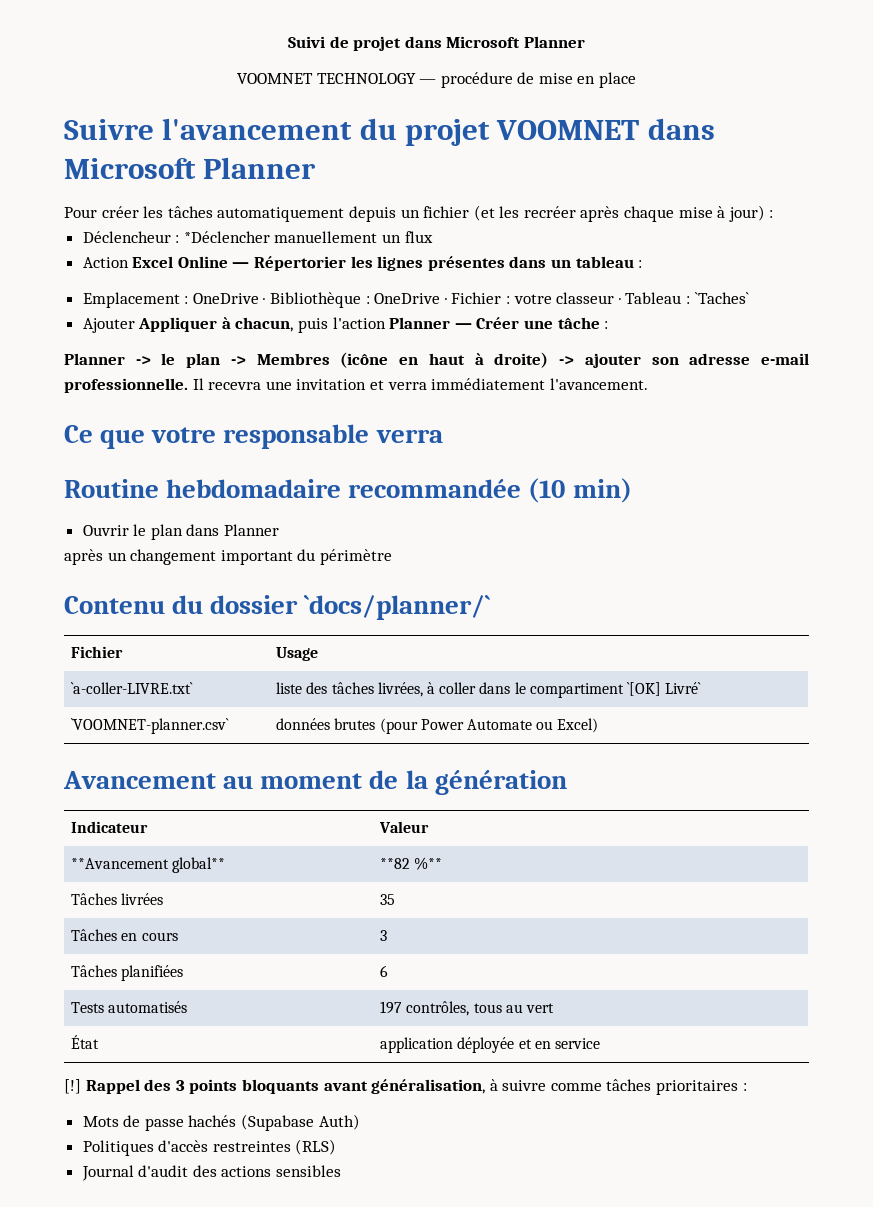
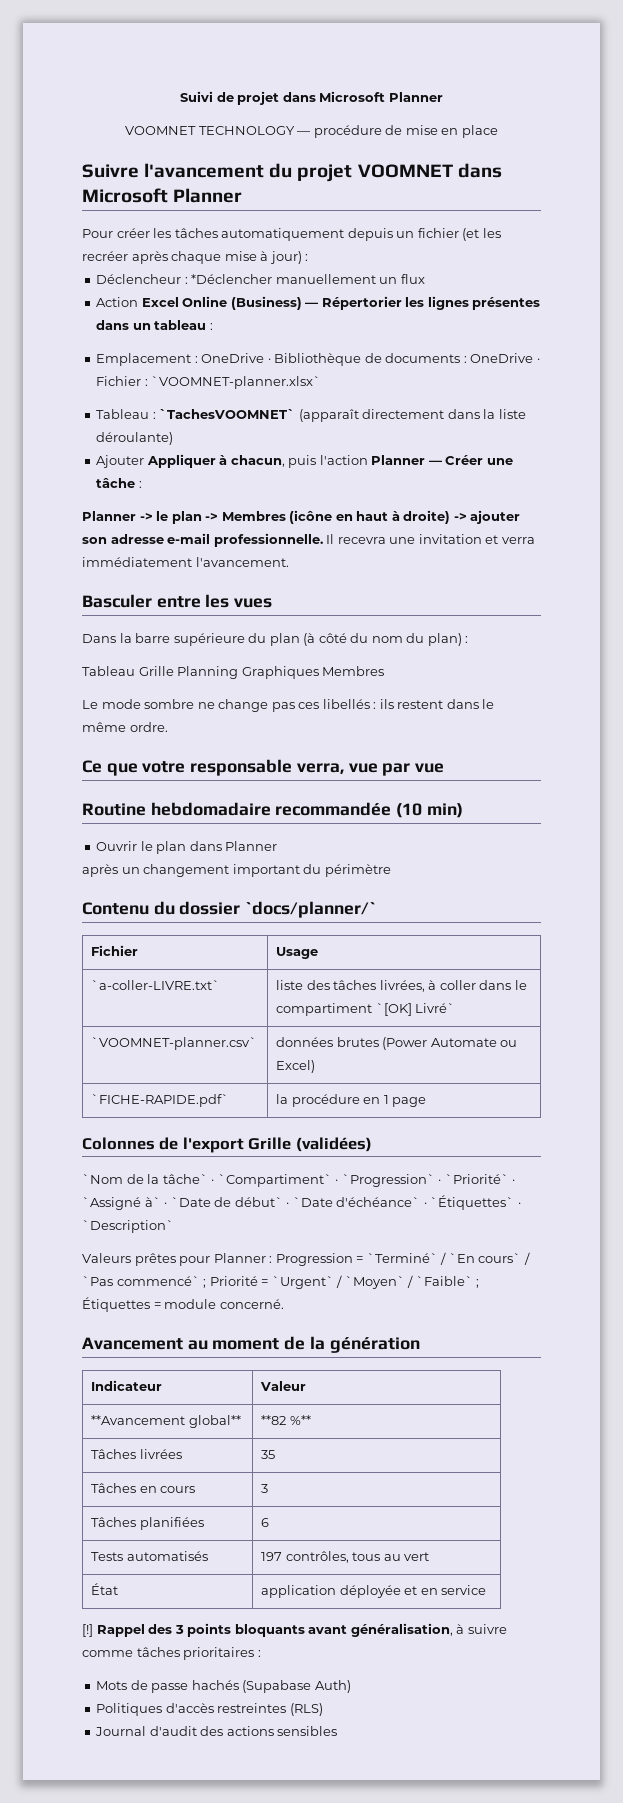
(228, 262) none -> [230,296,302,310] (Business)
(362, 300) none -> [364,353,461,363] de documents
[513,292,749,304] votre classeur · Tableau : `Taches` -> [151,376,322,389] [96,409,526,422] [96,432,174,445] `VOOMNET-planner.xlsx` // Tableau : `TachesVOOMNET` (apparaît directement dans la liste déroulante)
(648, 384) none -> [82,594,273,608] [82,633,469,646] [82,666,385,679] [82,699,495,712] [82,722,168,732] // Basculer entre les vues // Dans la barre supérieure du plan (à côté du nom du plan) : // Tableau Grille Planning Graphiques Membres // Le mode sombre ne change pas ces libellés : ils restent dans le même ordre.
[375,429,443,443] verra -> [296,763,445,776] verra, vue par vue
[379,718,464,734] (pour Power -> [382,1037,428,1050] (Power
(599, 725) none -> [91,1094,230,1107] [276,1094,427,1107] [82,1137,372,1153] [82,1174,516,1187] [82,1195,521,1210] [82,1220,174,1233] [82,1252,530,1266] [82,1275,480,1289] [82,1297,284,1312] // `FICHE-RAPIDE.pdf` | la procédure en 1 page // Colonnes de l'export Grille (validées) // `Nom de la tâche` · `Compartiment` · `Progression` · `Priorité` · `Assigné à` · `Date de début` · `Date d'échéance` · `Étiquettes` · `Description` // Valeurs prêtes pour Planner : Progression = `Terminé` / `En cours` / `Pas commencé` ; Priorité = `Urgent` / `Moyen` / `Faible` ; Étiquettes = module concerné.

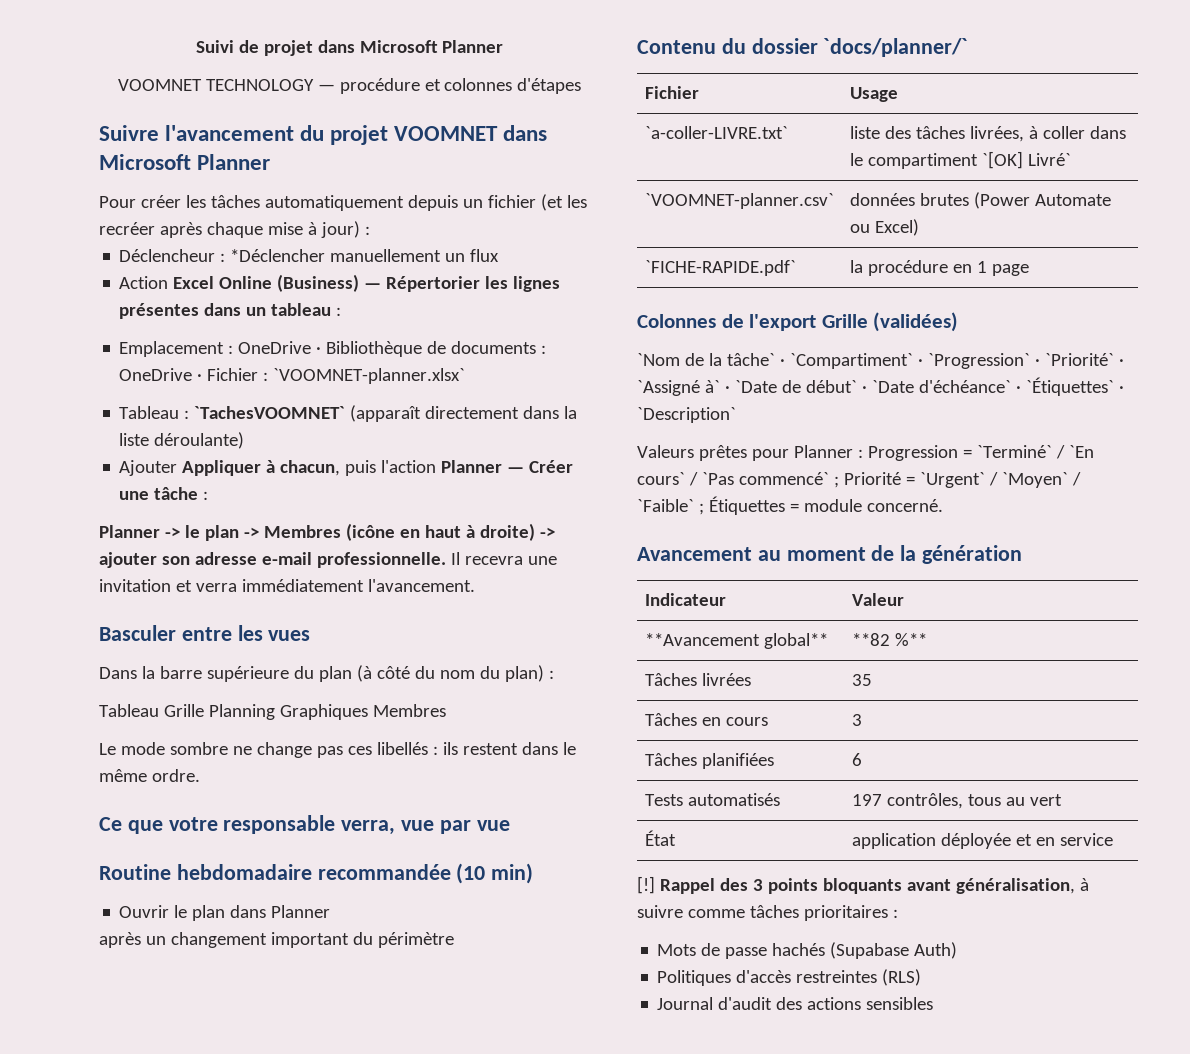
[385,125,498,138] de mise en place -> [424,78,582,94] et colonnes d'étapes

